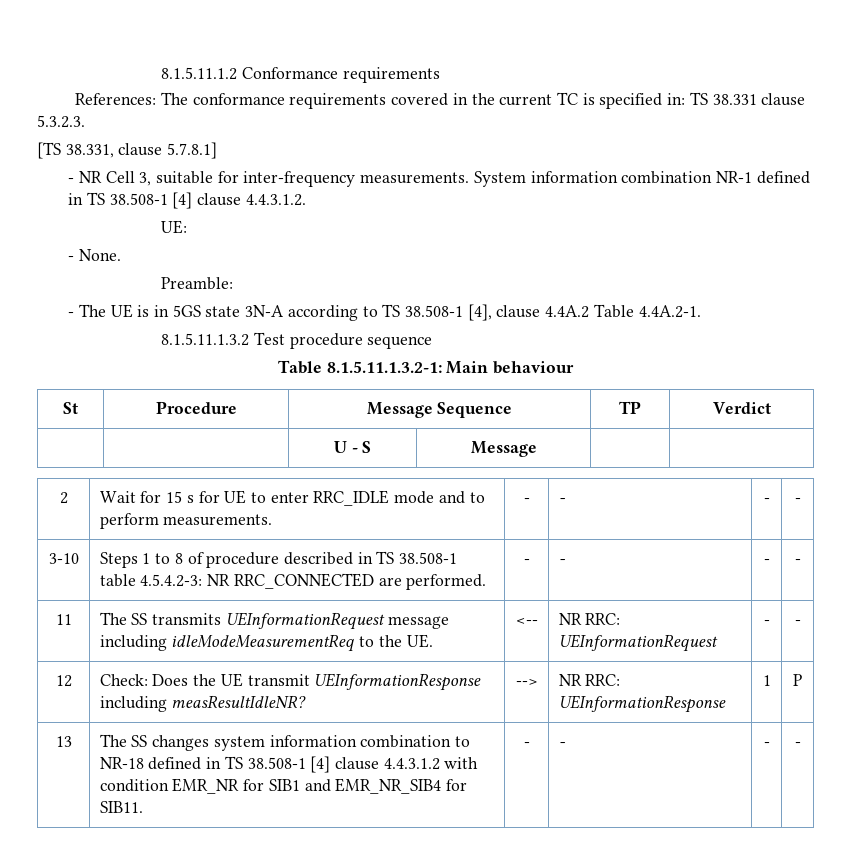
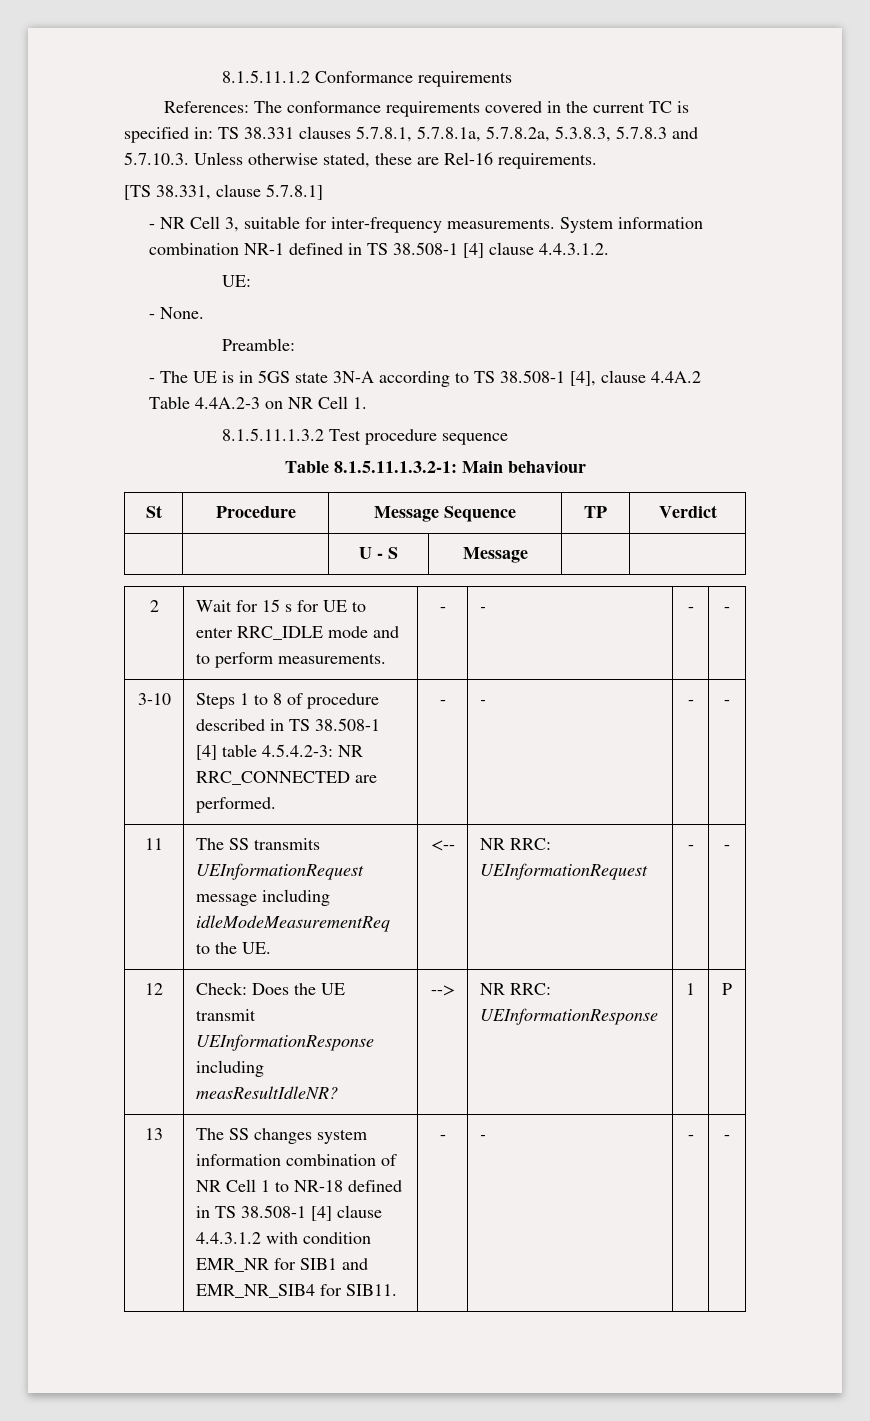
[761,93,806,106] [37,115,85,128] clause 5.3.2.3. -> [299,126,698,142] [124,152,597,169] clauses 5.7.8.1, 5.7.8.1a, 5.7.8.2a, 5.3.8.3, 5.7.8.3 and 5.7.10.3. Unless otherwise stated, these are Rel-16 requirements.
[638,305,701,318] 4.4A.2-1. -> [194,396,367,409] 4.4A.2-3 on NR Cell 1.
(458, 558) none -> [195,745,217,760] [4]
(452, 741) none -> [380,1154,397,1166] [195,1179,270,1192] of NR Cell 1

